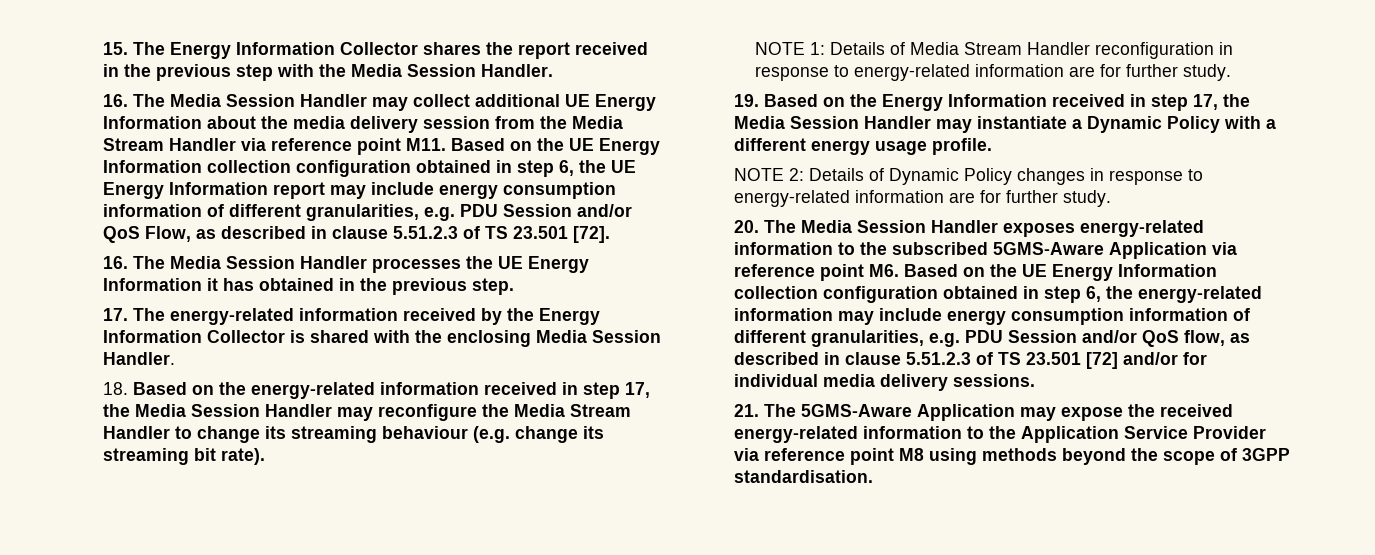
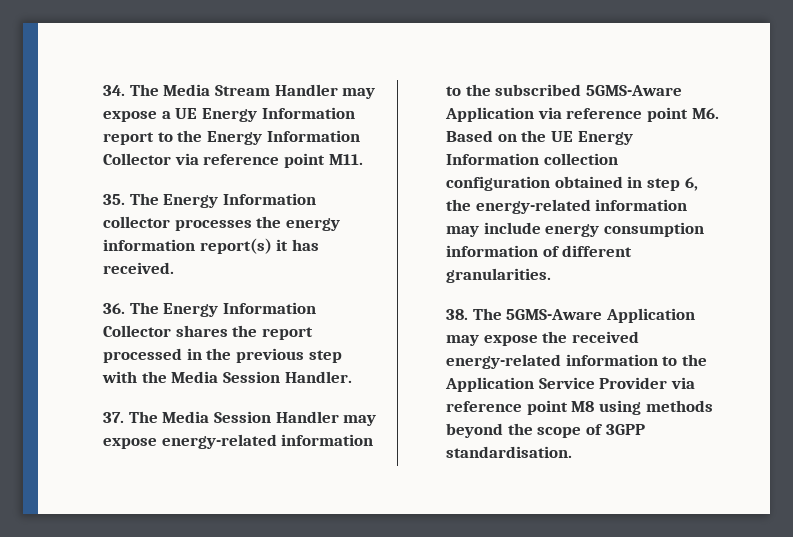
[102,42,128,55] 15. -> [103,84,376,99] [103,107,355,122] [103,130,360,145] [103,153,363,168] [103,193,316,208] [103,216,340,231] [103,238,319,254] [103,262,175,274] [103,303,126,314] 34. The Media Stream Handler may expose a UE Energy Information report to the Energy Information Collector via reference point M11. // 35. The Energy Information collector processes the energy information report(s) it has received. // 36.
[574,42,648,55] received -> [103,348,183,363] processed
[102,94,128,107] 16. -> [103,412,125,423] 37.
[412,94,656,111] [102,116,623,133] [102,138,660,155] [102,160,636,177] [102,182,616,199] [102,204,632,221] [102,226,610,243] [102,256,589,273] [102,278,514,295] [102,308,600,325] [102,330,661,347] [102,352,175,365] [102,382,650,399] [102,404,631,421] [102,426,604,443] [102,448,265,465] [754,42,1233,59] [754,64,1231,81] [733,94,1250,111] [733,116,1276,133] [733,138,992,155] [733,168,1203,185] [733,190,1111,207] [733,220,1075,237] collect additional UE Energy Information about the media delivery session from the Media Stream Handler via reference point M11. Based on the UE Energy Information collection configuration obtained in step 6, the UE Energy Information report may include energy consumption information of different granularities, e.g. PDU Session and/or QoS Flow, as described in clause 5.51.2.3 of TS 23.501 [72]. // 16. The Media Session Handler processes the UE Energy Information it has obtained in the previous step. // 17. The energy-related information received by the Energy Information Collector is shared with the enclosing Media Session Handler. // 18. Based on the energy-related information received in step 17, the Media Session Handler may reconfigure the Media Stream Handler to change its streaming behaviour (e.g. change its streaming bit rate). // NOTE 1: Details of Media Stream Handler reconfiguration in response to energy-related information are for further study. // 19. Based on the Energy Information received in step 17, the Media Session Handler may instantiate a Dynamic Policy with a different energy usage profile. // NOTE 2: Details of Dynamic Policy changes in response to energy-related information are for further study. // 20. The Media Session Handler exposes -> [103,438,158,449] expose
[810,330,1250,347] [733,352,1207,369] [733,374,1035,391] [733,404,759,417] granularities, e.g. PDU Session and/or QoS flow, as described in clause 5.51.2.3 of TS 23.501 [72] and/or for individual media delivery sessions. // 21. -> [446,268,552,283] [446,309,469,320] granularities. // 38.

